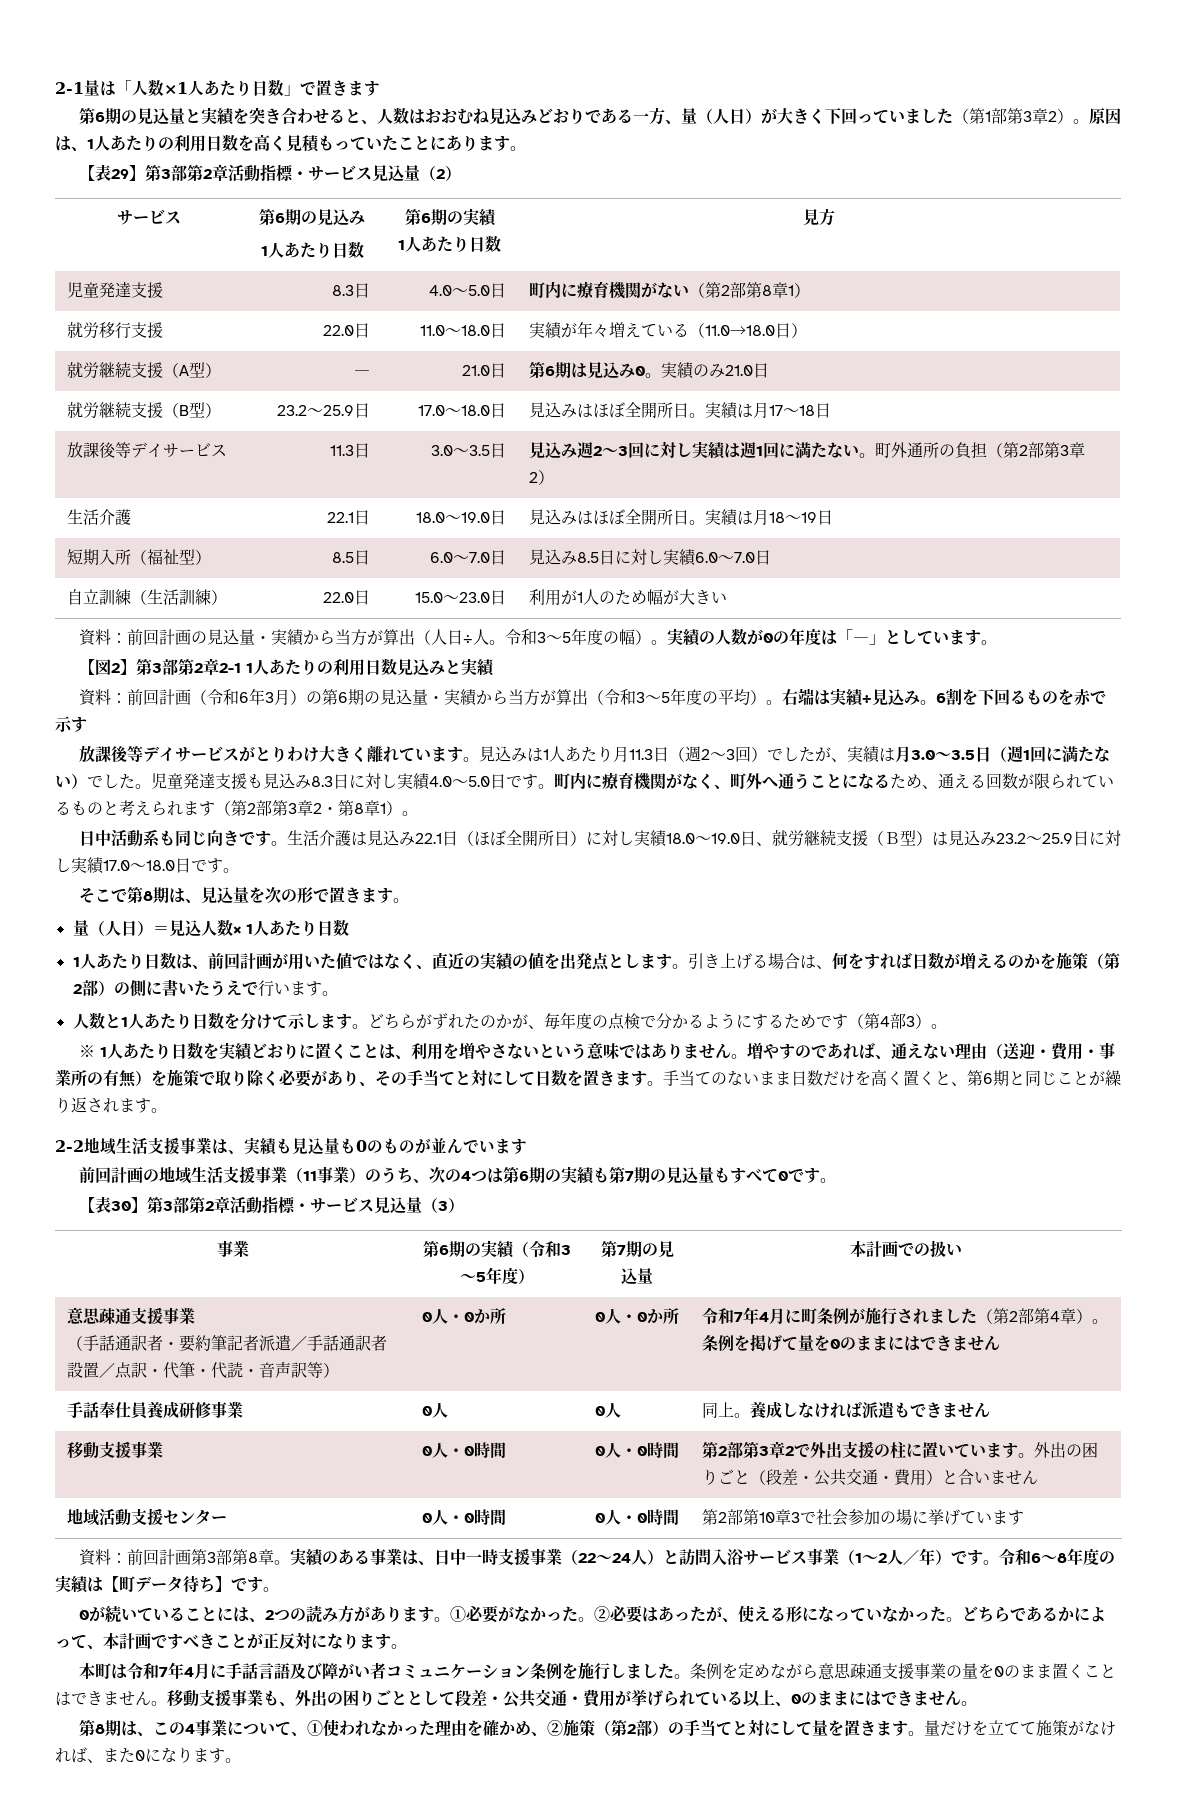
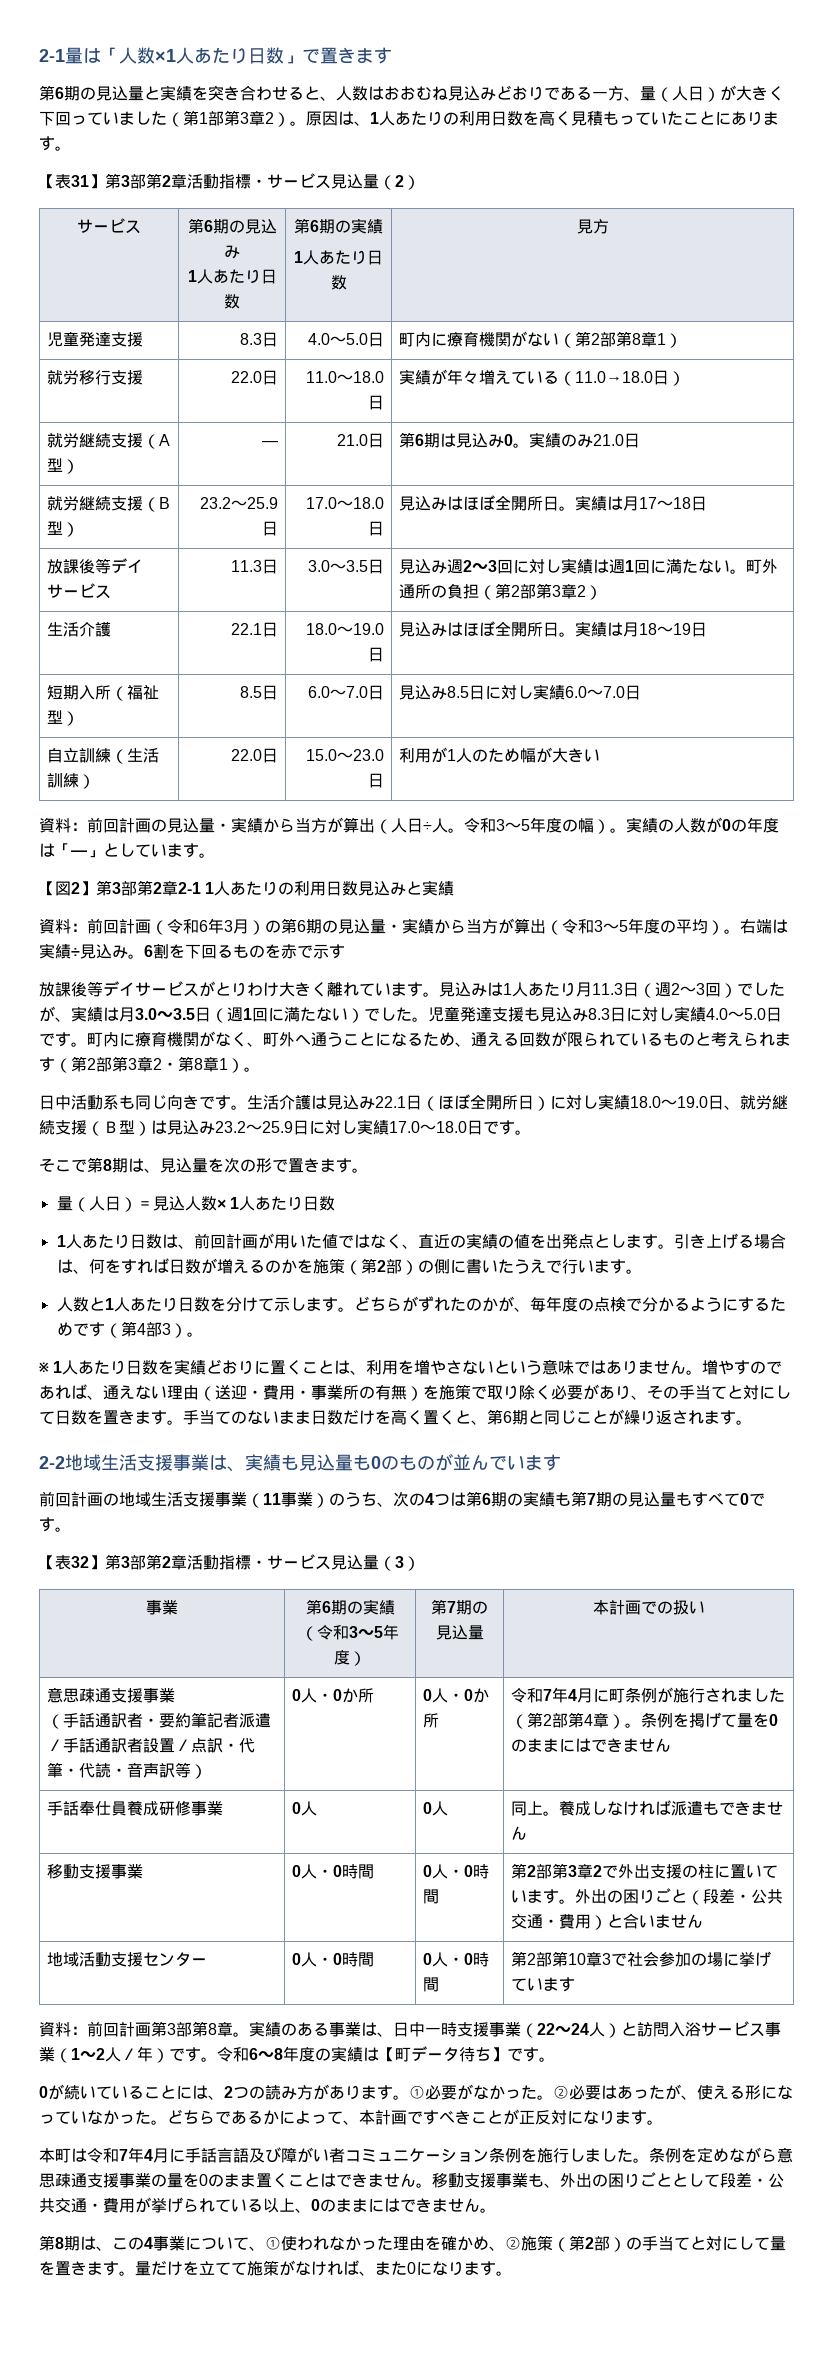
[111,169,130,179] 29 -> [71,175,89,187] 31
[111,1201,132,1211] 30 -> [71,1556,89,1568] 32

